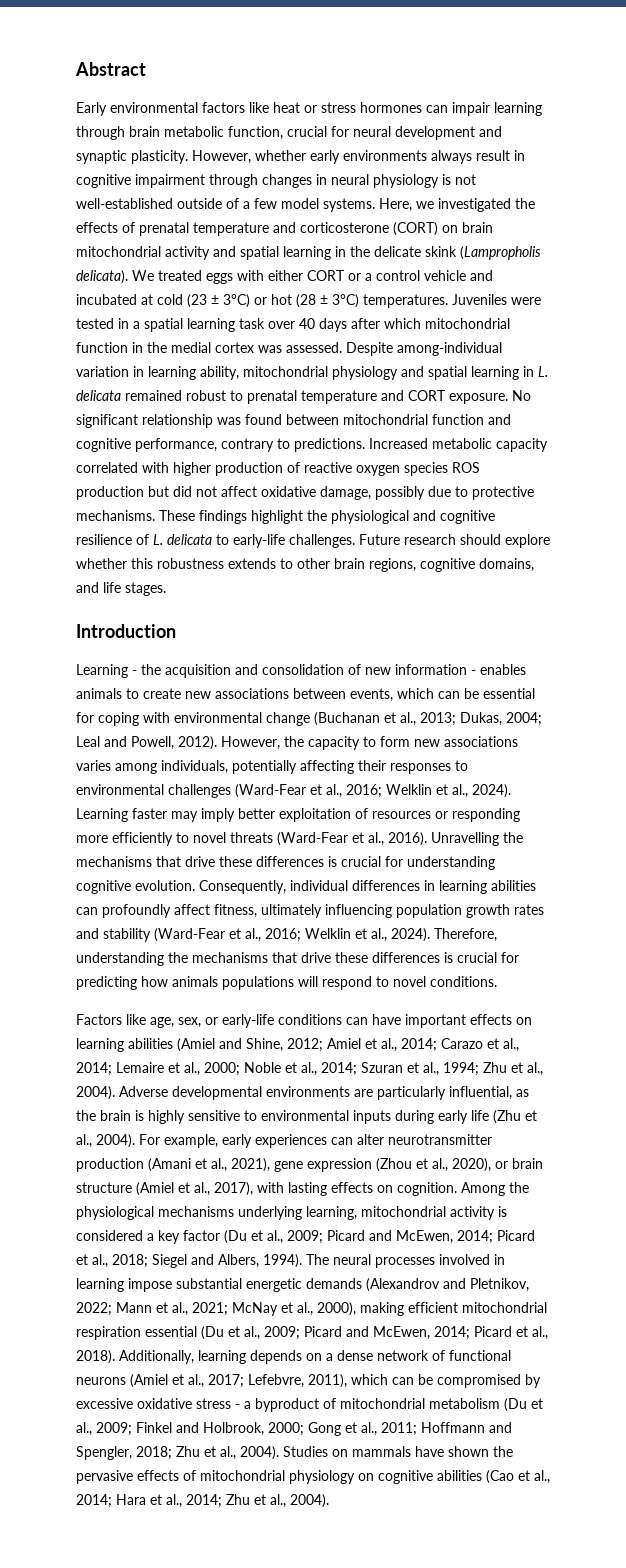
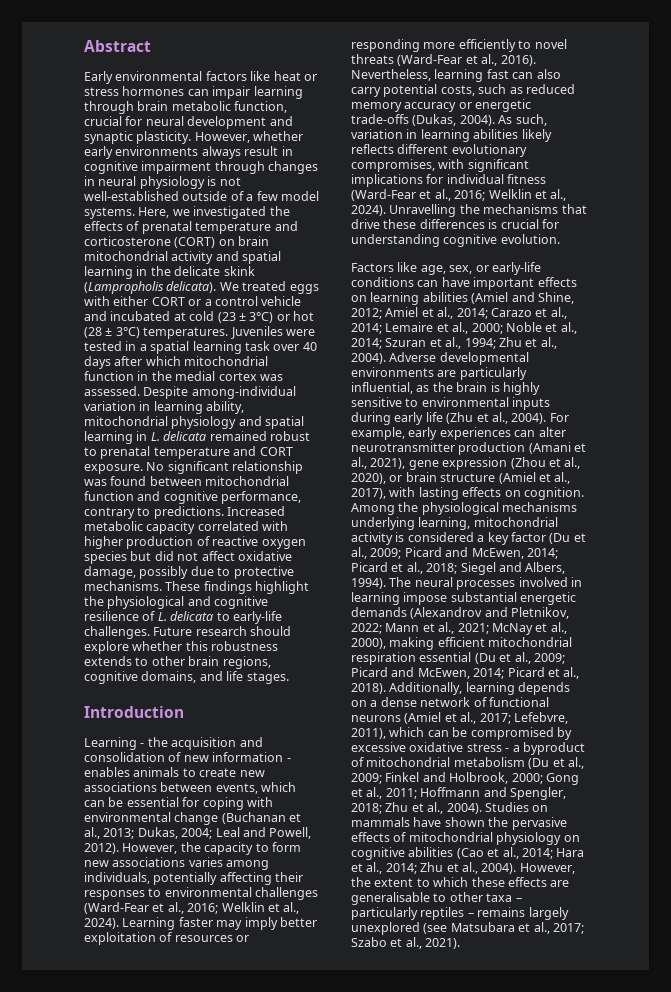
[452,462,480,473] [76,486,144,500] ROS production -> (127, 557) none
(427, 839) none -> [351,69,561,82] [351,84,575,97] [351,99,532,112] [351,114,547,126] [351,129,552,142] [351,144,527,157] [351,159,529,172] [351,174,547,187] [351,189,567,201] [351,205,386,216] Nevertheless, learning fast can also carry potential costs, such as reduced memory accuracy or energetic trade-offs (Dukas, 2004). As such, variation in learning abilities likely reflects different evolutionary compromises, with significant implications for individual fitness (Ward-Fear et al., 2016; Welklin et al., 2024).
[199,880,536,894] [76,904,544,918] [76,928,497,942] [76,952,519,966] [76,976,497,990] Consequently, individual differences in learning abilities can profoundly affect fitness, ultimately influencing population growth rates and stability (Ward-Fear et al., 2016; Welklin et al., 2024). Therefore, understanding the mechanisms that drive these differences is crucial for predicting how animals populations will respond to novel conditions. -> (560, 239) none
(329, 1501) none -> [519,863,575,874] [351,877,570,887] [351,892,522,905] [351,907,569,920] [351,922,584,935] [351,937,461,949] However, the extent to which these effects are generalisable to other taxa – particularly reptiles – remains largely unexplored (see Matsubara et al., 2017; Szabo et al., 2021).

